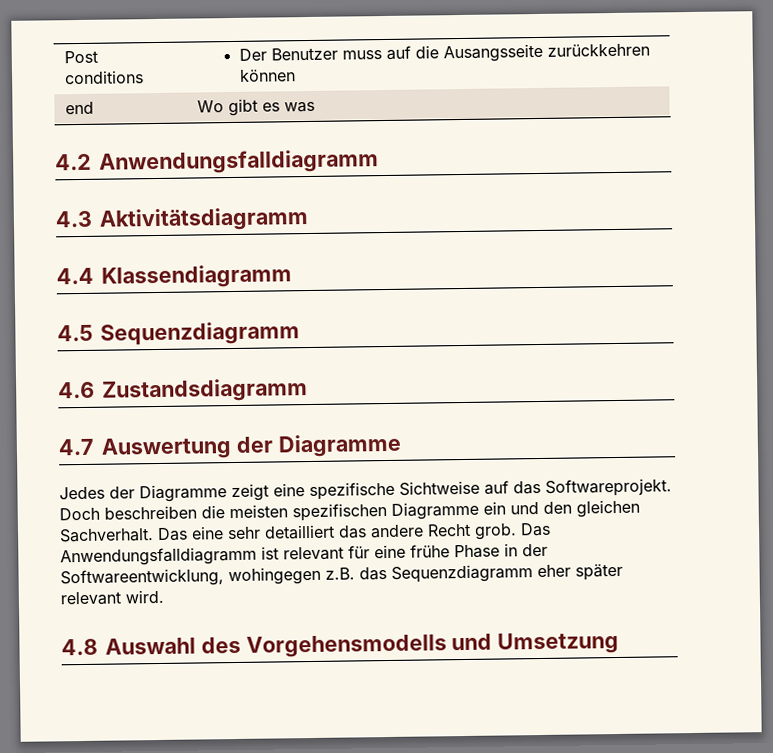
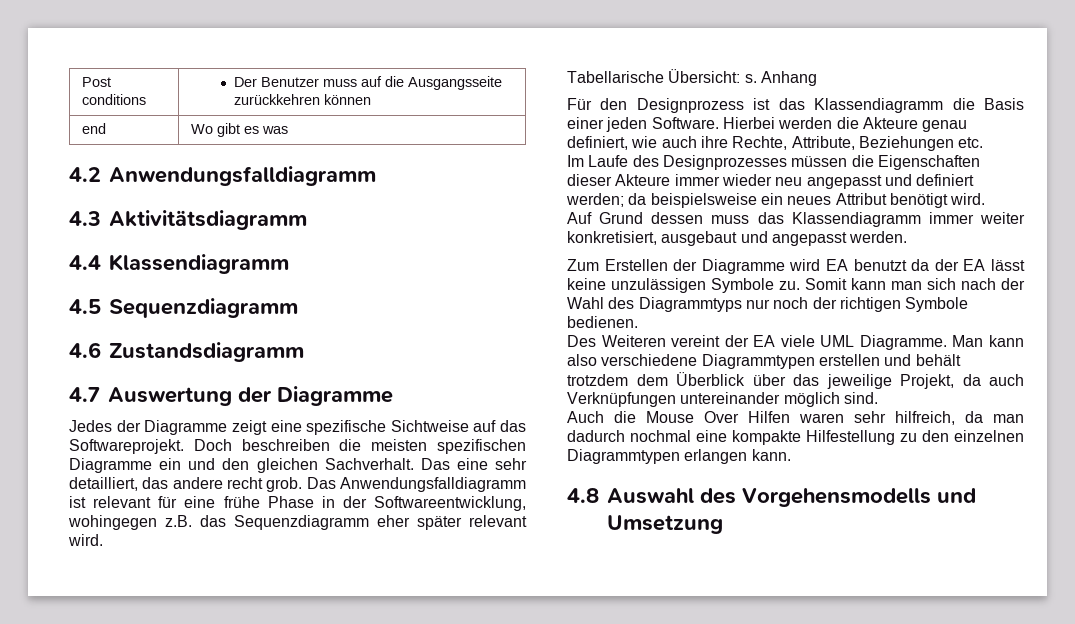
[442,43,543,63] Ausangsseite -> [407,76,502,90] Ausgangsseite
[264,524,335,540] detailliert -> [69,477,138,491] detailliert,
[427,523,471,537] Recht -> [227,477,263,489] recht
(164, 596) none -> [567,69,817,86] [567,98,1024,113] [567,117,968,132] [567,136,984,151] [567,155,980,170] [567,174,975,189] [566,193,986,208] [567,212,1025,227] [567,231,908,246] [567,259,1025,274] [567,278,1025,293] [567,297,969,312] [567,316,638,328] [567,335,1024,350] [567,354,961,369] [567,372,1024,389] [567,392,878,407] [567,411,1024,425] [567,430,1024,445] [567,449,791,464] // Tabellarische Übersicht: s. Anhang // Für den Designprozess ist das Klassendiagramm die Basis einer jeden Software. Hierbei werden die Akteure genau definiert, wie auch ihre Rechte, Attribute, Beziehungen etc. // Im Laufe des Designprozesses müssen die Eigenschaften dieser Akteure immer wieder neu angepasst und definiert werden; da beispielsweise ein neues Attribut benötigt wird. // Auf Grund dessen muss das Klassendiagramm immer weiter konkretisiert, ausgebaut und angepasst werden. // Zum Erstellen der Diagramme wird EA benutzt da der EA lässt keine unzulässigen Symbole zu. Somit kann man sich nach der Wahl des Diagrammtyps nur noch der richtigen Symbole bedienen. // Des Weiteren vereint der EA viele UML Diagramme. Man kann also verschiedene Diagrammtypen erstellen und behält trotzdem dem Überblick über das jeweilige Projekt, da auch Verknüpfungen untereinander möglich sind. // Auch die Mouse Over Hilfen waren sehr hilfreich, da man dadurch nochmal eine kompakte Hilfestellung zu den einzelnen Diagrammtypen erlangen kann.

